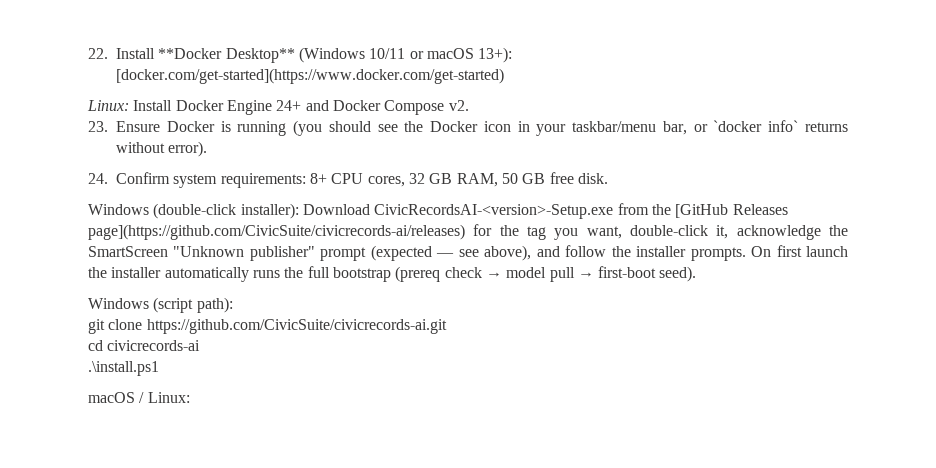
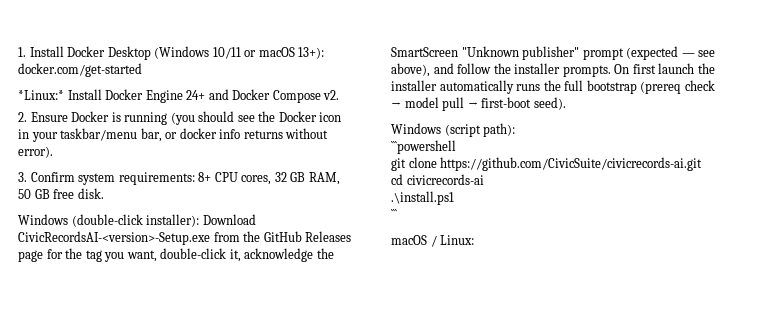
[88,48,295,63] 22. Install **Docker Desktop** -> [18,46,151,60] 1. Install Docker Desktop
[116,68,504,84] [87,100,129,111] [docker.com/get-started](https://www.docker.com/get-started) // Linux: -> [18,63,142,77] [18,90,64,100] docker.com/get-started // *Linux:*
[88,121,108,132] 23. -> [18,112,27,122] 2.
[713,120,799,132] `docker info` -> [179,128,241,139] docker info
[88,173,108,184] 24. -> [18,172,27,182] 3.
[675,204,788,218] [88,224,465,240] [GitHub Releases page](https://github.com/CivicSuite/civicrecords-ai/releases) -> [263,231,352,242] [18,250,43,262] GitHub Releases page
(233, 305) none -> [391,140,456,154] // ```powershell
(159, 368) none -> [391,209,397,219] // ```

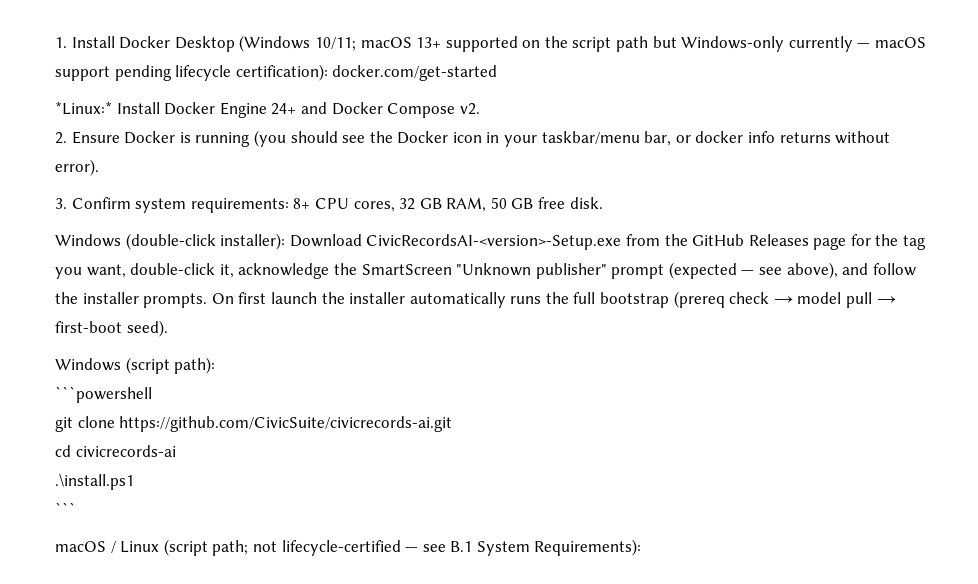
[212,47,325,59] 10/11 or macOS 13+): -> [314,36,927,52] [55,64,328,81] 10/11; macOS 13+ supported on the script path but Windows-only currently — macOS support pending lifecycle certification):
[440,235,475,245] Linux: -> [120,539,642,556] Linux (script path; not lifecycle-certified — see B.1 System Requirements):

